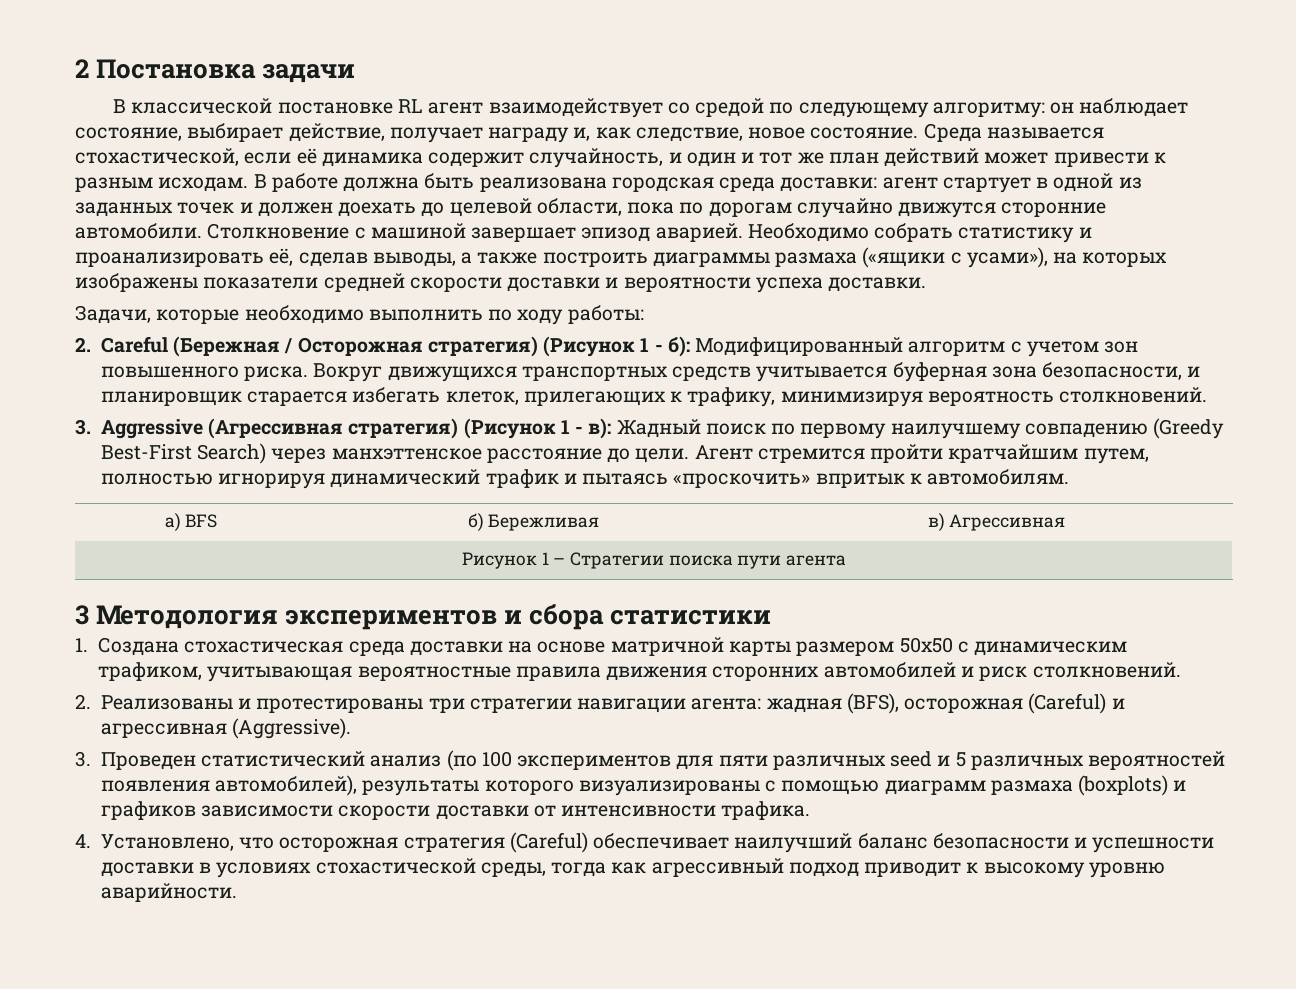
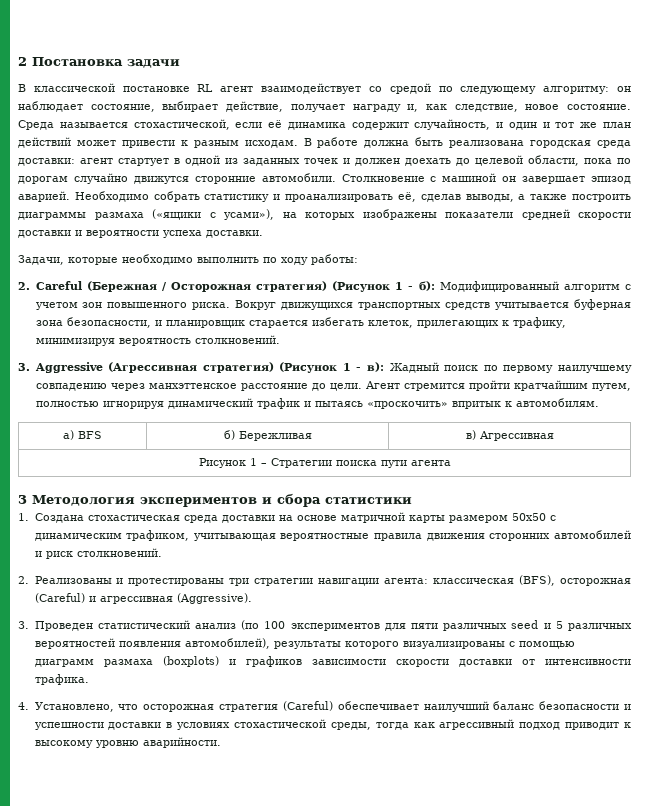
(466, 231) none -> [502,176,517,182] он
[1153,418,1225,439] [100,443,267,464] (Greedy Best-First Search) -> (107, 387) none
[766,698,842,713] жадная -> [433,578,515,584] классическая

